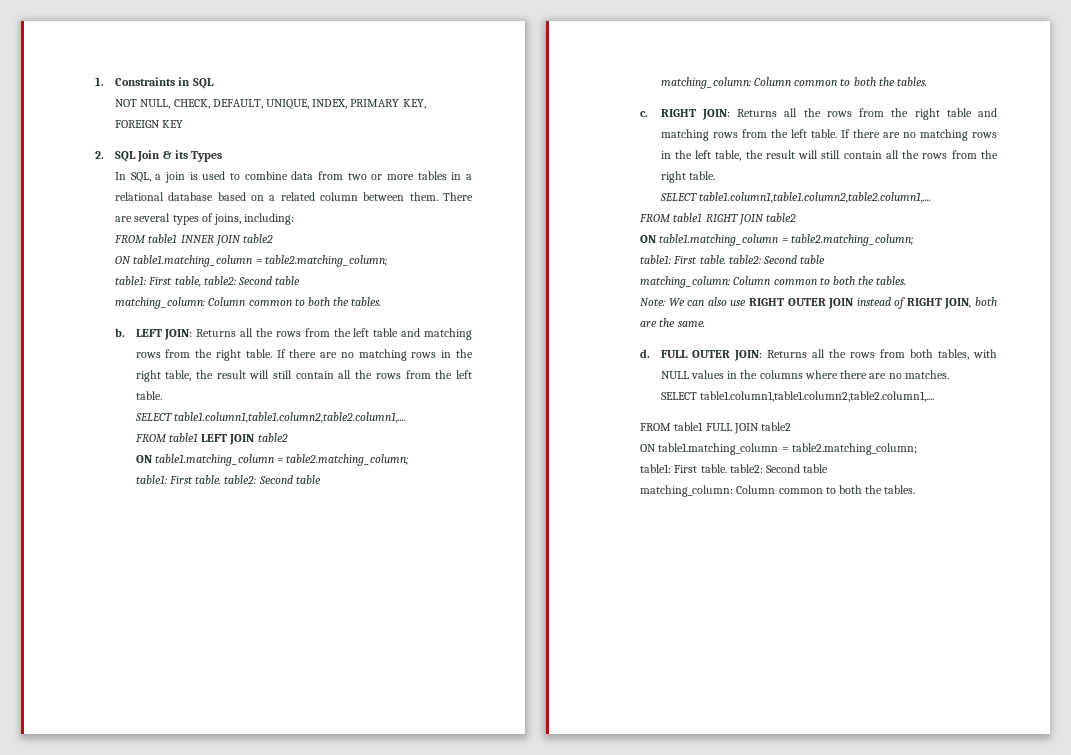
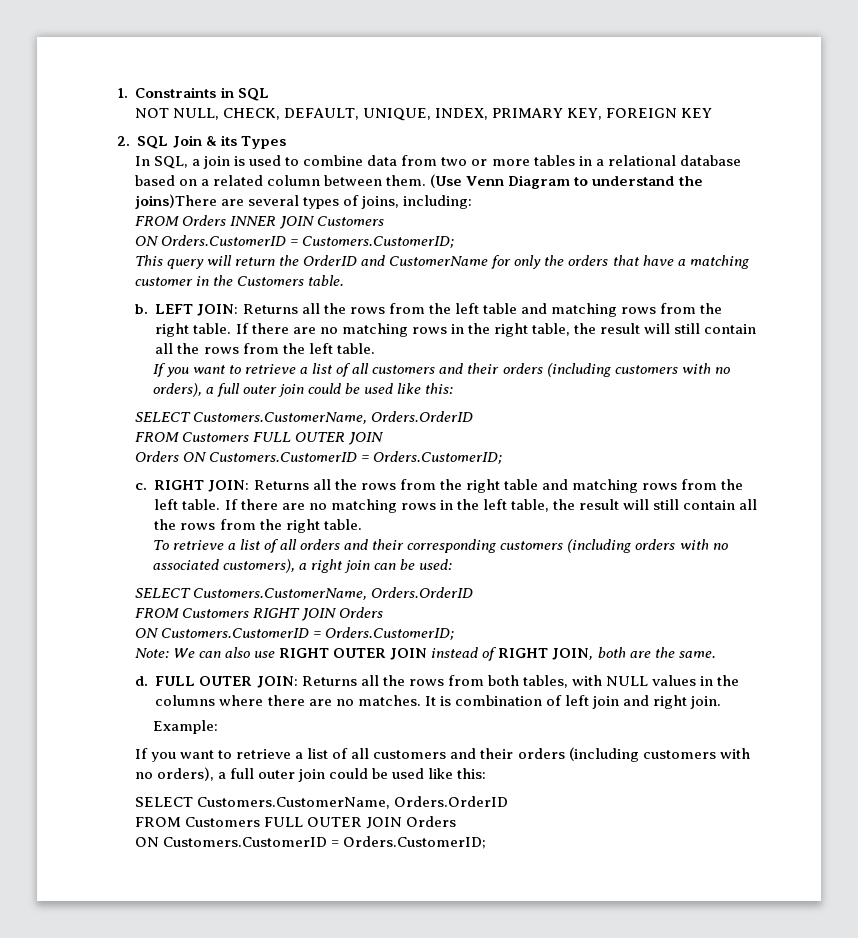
[443,192,473,201] There -> [430,174,703,189] [134,194,217,209] (Use Venn Diagram to understand the joins)There
[148,234,178,243] table1 -> [181,215,226,226] Orders
[243,234,274,243] [115,255,387,267] [115,276,301,287] [115,297,382,309] table2 // ON table1.matching_column = table2.matching_column; // table1: First table, table2: Second table // matching_column: Column common to both the tables. -> [317,216,385,226] [134,235,455,248] [134,255,749,269] [134,275,345,286] Customers // ON Orders.CustomerID = Customers.CustomerID; // This query will return the OrderID and CustomerName for only the orders that have a matching customer in the Customers table.
[134,412,406,423] [134,433,288,445] [135,454,409,466] [135,475,321,484] [660,77,928,89] // SELECT table1.column1,table1.column2,table2.column1,.... // FROM table1 LEFT JOIN table2 // ON table1.matching_column = table2.matching_column; // table1: First table. table2: Second table // matching_column: Column common to both the tables. -> [152,363,730,377] [152,383,454,397] [134,411,474,424] [134,432,385,445] [134,451,503,464] // If you want to retrieve a list of all customers and their orders (including customers with no orders), a full outer join could be used like this: // SELECT Customers.CustomerName, Orders.OrderID // FROM Customers FULL OUTER JOIN // Orders ON Customers.CustomerID = Orders.CustomerID;
[659,192,931,203] [639,213,703,222] // SELECT table1.column1,table1.column2,table2.column1,.... // FROM table1 -> [152,539,728,553] [152,559,453,573] [134,587,474,600] [134,608,249,618] // To retrieve a list of all orders and their corresponding customers (including orders with no associated customers), a right join can be used: // SELECT Customers.CustomerName, Orders.OrderID // FROM Customers
[766,213,797,222] [640,234,913,246] [640,255,826,264] [640,276,907,288] table2 // ON table1.matching_column = table2.matching_column; // table1: First table. table2: Second table // matching_column: Column common to both the tables. -> [339,607,384,618] [134,627,455,640] Orders // ON Customers.CustomerID = Orders.CustomerID;
[660,391,934,402] [640,422,792,434] [640,443,917,455] [640,464,829,473] [640,485,916,497] // SELECT table1.column1,table1.column2,table2.column1,.... // FROM table1 FULL JOIN table2 // ON table1.matching_column = table2.matching_column; // table1: First table. table2: Second table // matching_column: Column common to both the tables. -> [424,695,722,709] [152,720,218,734] [134,747,750,762] [134,767,487,782] [134,796,509,809] [134,816,457,829] [134,836,487,849] It is combination of left join and right join. // Example: // If you want to retrieve a list of all customers and their orders (including customers with no orders), a full outer join could be used like this: // SELECT Customers.CustomerName, Orders.OrderID // FROM Customers FULL OUTER JOIN Orders // ON Customers.CustomerID = Orders.CustomerID;

